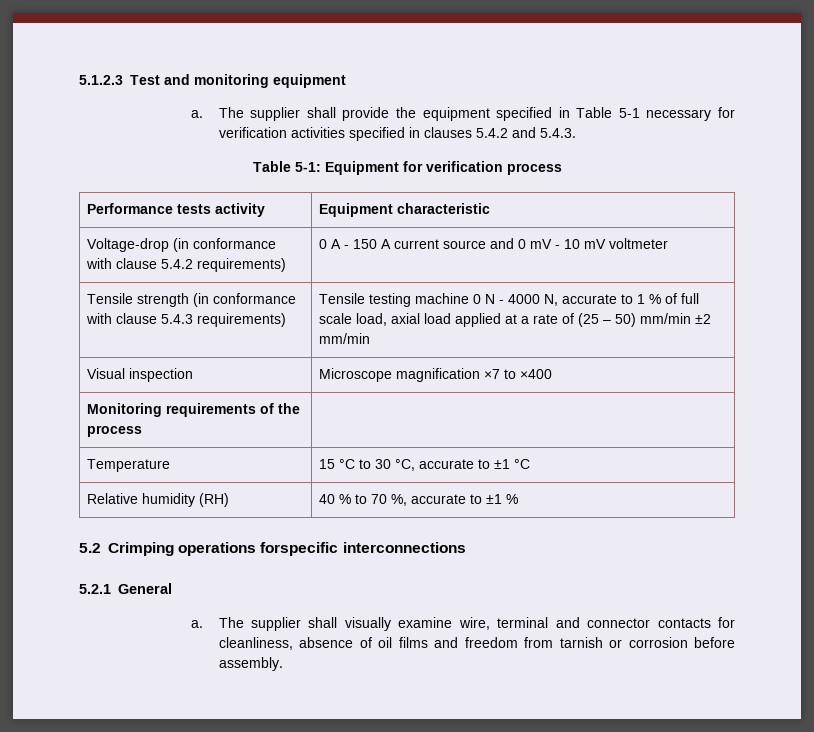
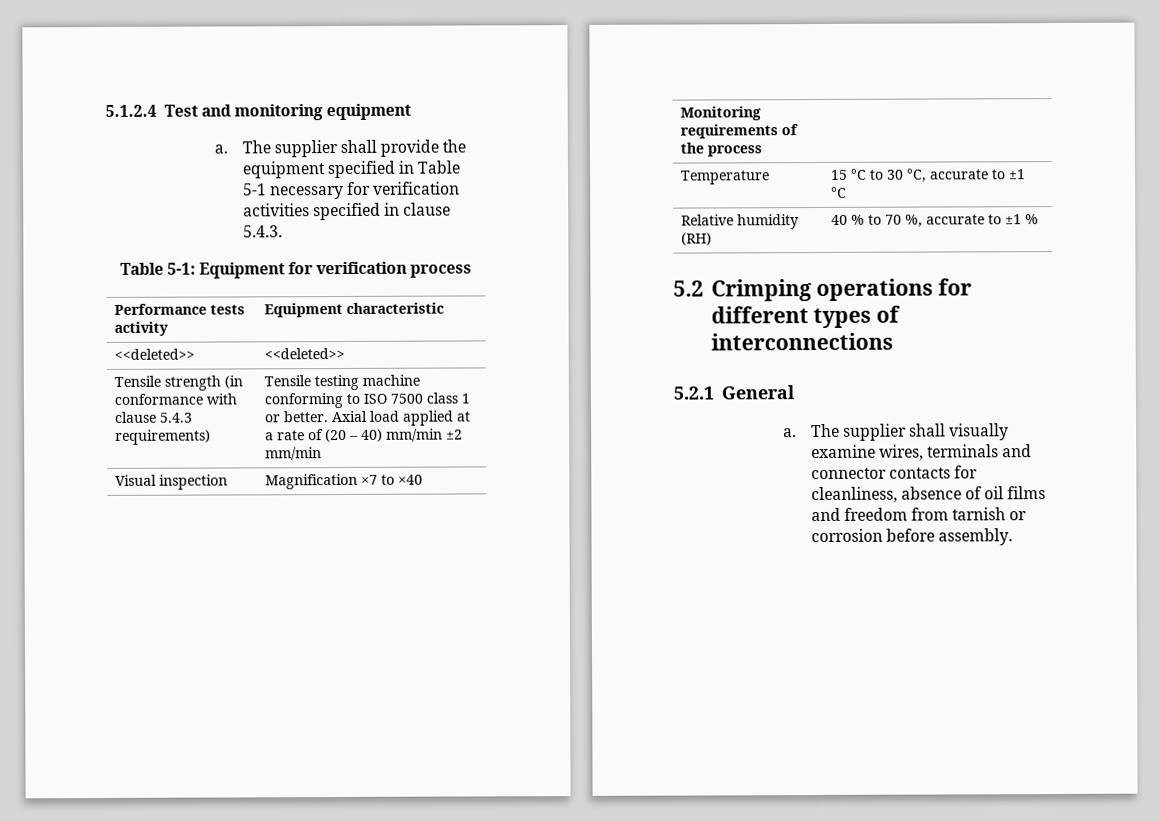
[79,75,123,85] 5.1.2.3 -> [105,104,157,117] 5.1.2.4
[423,127,536,138] clauses 5.4.2 and -> [403,202,452,216] clause
[86,238,276,252] [85,258,286,272] [318,238,668,249] Voltage-drop (in conformance with clause 5.4.2 requirements) | 0 A - 150 A current source and 0 mV - 10 mV voltmeter -> [114,348,196,360] [264,347,346,360] <<deleted>> | <<deleted>>
[472,293,699,306] [318,313,420,326] 0 N - 4000 N, accurate to 1 % of full scale load, axial -> [264,392,471,409] [265,410,369,423] conforming to ISO 7500 class 1 or better. Axial
[577,313,636,327] (25 – 50) -> [325,428,384,443] (20 – 40)
[318,368,480,382] Microscope magnification -> [265,473,359,490] Magnification
[519,369,552,379] ×400 -> [398,474,424,485] ×40
[260,542,339,556] forspecific -> [938,278,973,296] [710,305,902,329] for different types of
[458,617,549,630] wire, terminal -> [878,444,999,461] wires, terminals

